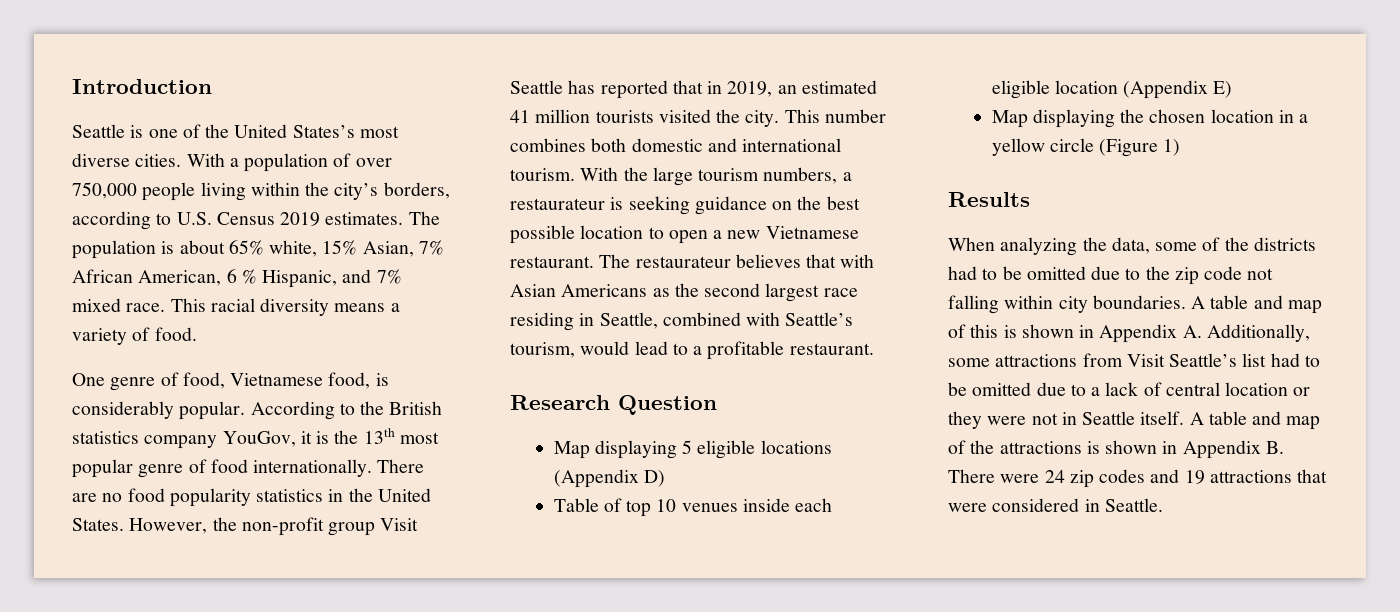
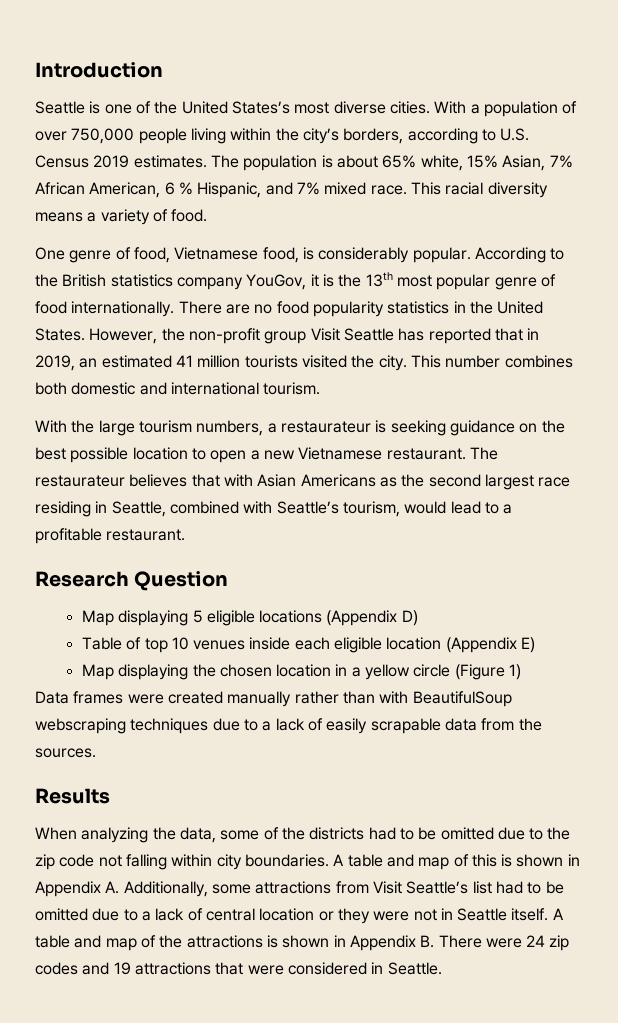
(575, 174) none -> (321, 388) //
(1181, 147) none -> [35,691,512,707] [35,718,542,734] [35,748,96,758] // Data frames were created manually rather than with BeautifulSoup webscraping techniques due to a lack of easily scrapable data from the sources.

